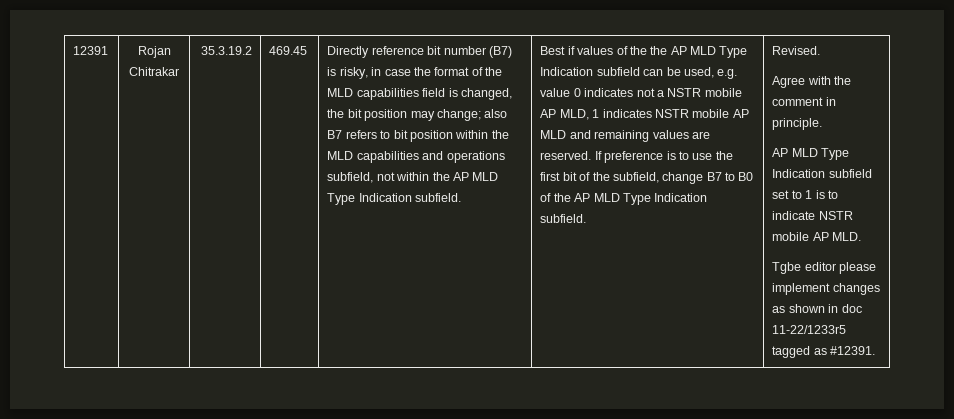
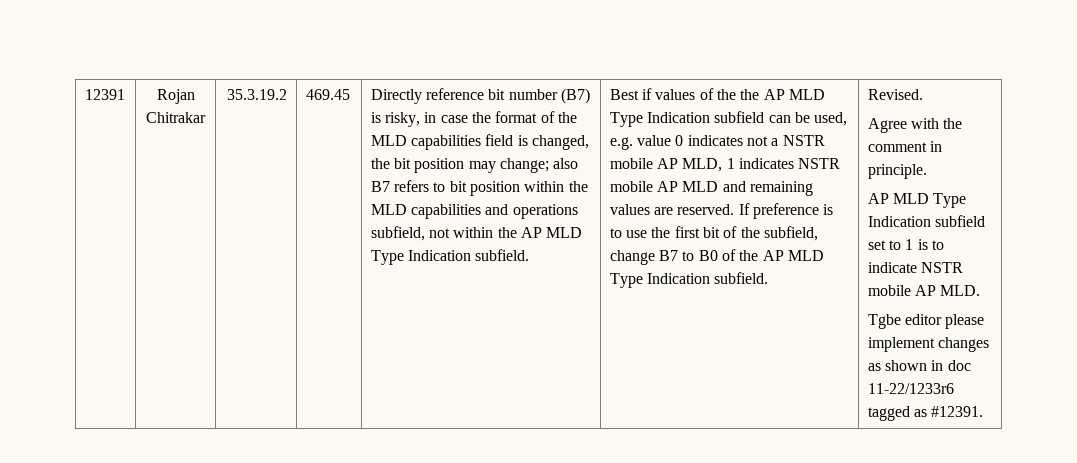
[772,325,847,334] 11-22/1233r5 -> [867,383,954,394] 11-22/1233r6

